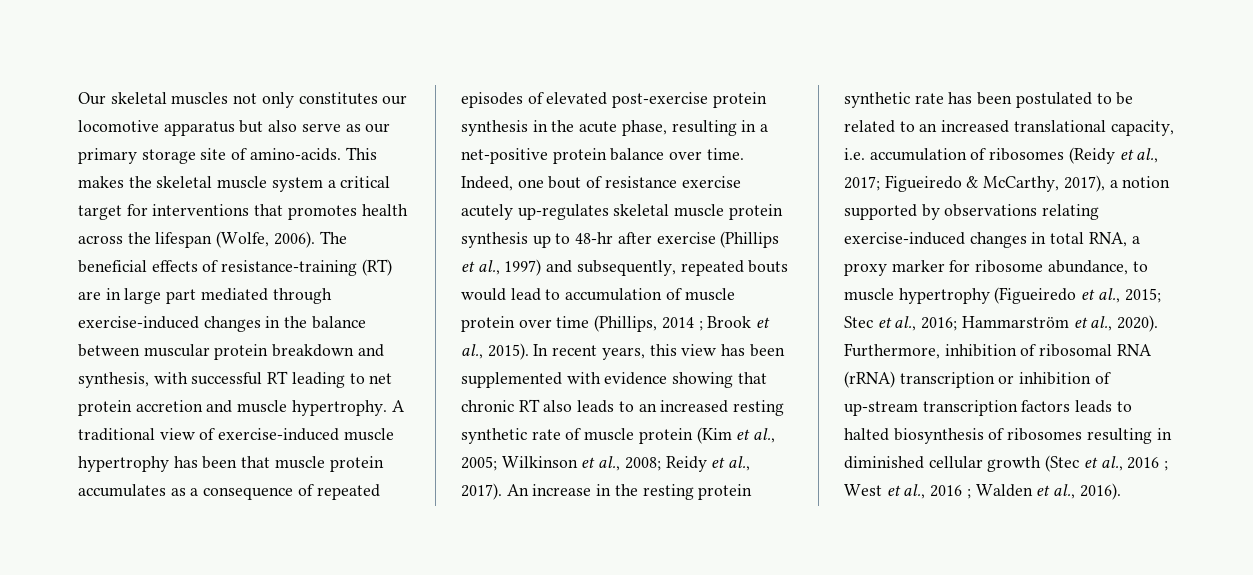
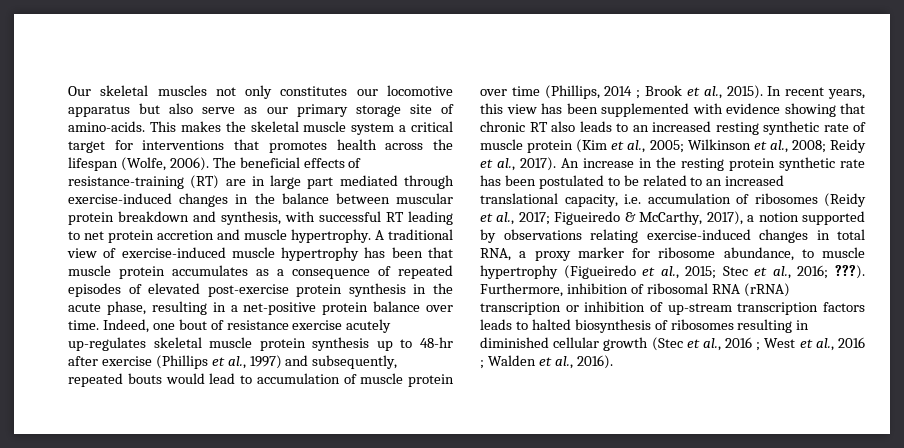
[961,315,1159,332] Hammarström et al., 2020). -> [834,265,865,279] ???).

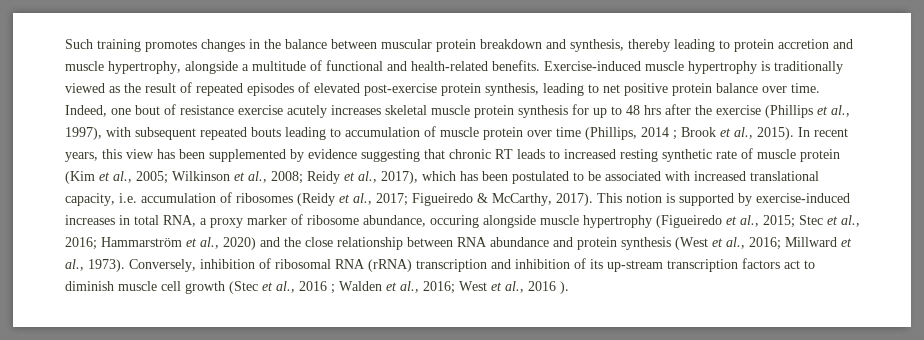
[68,85,453,99] [68,103,454,117] [68,121,453,135] [68,139,454,153] [68,157,362,171] [68,175,454,189] [68,193,172,204] Our skeletal muscles not only constitutes our locomotive apparatus but also serve as our primary storage site of amino-acids. This makes the skeletal muscle system a critical target for interventions that promotes health across the lifespan (Wolfe, 2006). The beneficial effects of resistance-training (RT) are in large part mediated through exercise-induced -> [65,39,197,52] Such training promotes
[285,211,453,225] [68,231,104,240] with successful RT leading to net -> [628,39,730,52] thereby leading to
[291,229,453,243] [67,247,453,261] [68,265,370,279] hypertrophy. A traditional view of exercise-induced muscle hypertrophy has been that muscle protein accumulates as a consequence -> [108,60,843,74] [65,83,176,93] hypertrophy, alongside a multitude of functional and health-related benefits. Exercise-induced muscle hypertrophy is traditionally viewed as the result
[348,283,453,297] [68,301,317,315] synthesis in the acute phase, resulting in a net-positive -> [485,83,668,96] synthesis, leading to net positive
[68,337,146,351] up-regulates -> [331,105,381,115] increases
(370, 344) none -> [572,104,589,115] for
[420,337,453,348] [68,355,398,369] [68,373,236,387] 48-hr after exercise (Phillips et al., 1997) and subsequently, repeated bouts would lead -> [626,104,850,118] [65,127,326,140] 48 hrs after the exercise (Phillips et al., 1997), with subsequent repeated bouts leading
[692,103,836,117] with evidence showing -> [290,149,420,162] by evidence suggesting
[551,121,649,132] also leads to an -> [517,149,560,159] leads to
[520,157,865,171] 2017). An increase in the resting protein synthetic rate -> [381,171,456,184] 2017), which
[642,175,723,186] related to an -> [605,171,690,181] associated with
[706,211,865,225] [480,229,808,243] 2017), a notion supported by observations relating exercise-induced changes -> [556,193,850,206] [65,215,115,225] 2017). This notion is supported by exercise-induced increases
[632,248,650,258] for -> [291,214,303,225] of
[801,249,814,258] to -> [430,215,536,228] occuring alongside
[834,265,865,279] [480,283,563,297] ???). Furthermore, -> [101,237,852,250] [65,259,196,272] Hammarström et al., 2020) and the close relationship between RNA abundance and protein synthesis (West et al., 2016; Millward et al., 1973). Conversely,
[565,301,663,312] or inhibition of -> [491,258,603,269] and inhibition of its
[480,319,810,333] [480,337,600,348] leads to halted biosynthesis of ribosomes resulting in diminished cellular -> [784,260,815,269] [65,281,181,291] act to diminish muscle cell
[764,337,865,351] [480,355,613,369] West et al., 2016 ; Walden et al., 2016). -> [339,281,569,294] Walden et al., 2016; West et al., 2016 ).

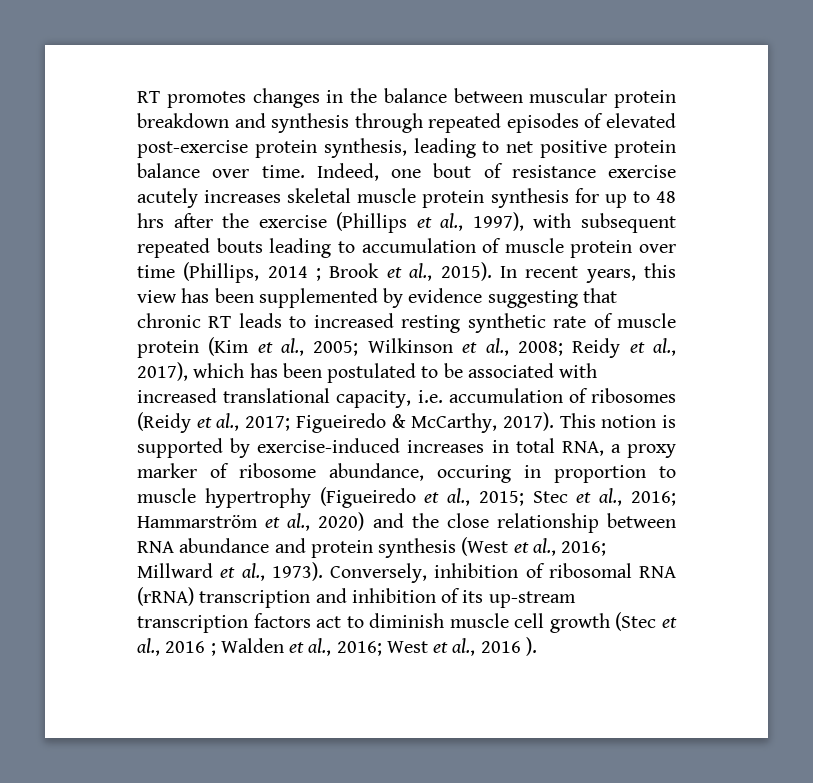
[65,39,141,52] Such training -> [137,91,160,103] RT
[570,39,853,52] [65,60,843,74] [65,82,192,93] synthesis, thereby leading to protein accretion and muscle hypertrophy, alongside a multitude of functional and health-related benefits. Exercise-induced muscle hypertrophy is traditionally viewed as the result of -> [271,113,423,133] synthesis through
[483,215,536,228] alongside -> [524,465,676,483] in proportion to

